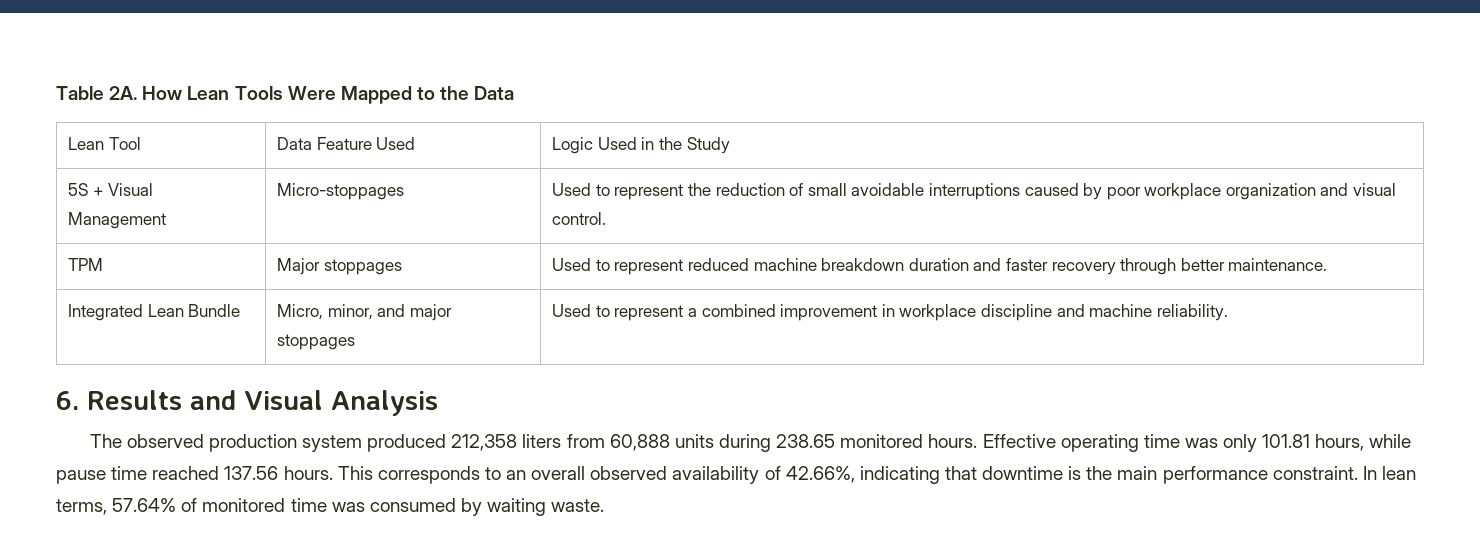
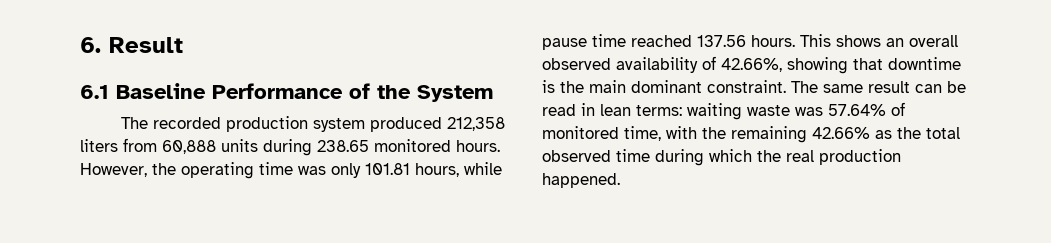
[56,86,515,104] [68,137,141,150] [277,137,416,150] [552,137,730,154] [68,183,154,196] [68,212,167,229] [277,183,405,200] [552,183,1397,200] [552,212,607,225] [68,258,104,271] [277,258,402,275] [552,258,1328,275] [68,304,241,321] [277,304,452,321] [277,334,356,350] [552,304,1228,321] [56,390,438,416] [89,434,204,448] Table 2A. How Lean Tools Were Mapped to the Data // Lean Tool | Data Feature Used | Logic Used in the Study // 5S + Visual Management | Micro-stoppages | Used to represent the reduction of small avoidable interruptions caused by poor workplace organization and visual control. // TPM | Major stoppages | Used to represent reduced machine breakdown duration and faster recovery through better maintenance. // Integrated Lean Bundle | Micro, minor, and major stoppages | Used to represent a combined improvement in workplace discipline and machine reliability. // 6. Results and Visual Analysis // The observed -> [80,37,183,53] [80,83,493,102] [120,117,221,129] 6. Result // 6.1 Baseline Performance of the System // The recorded
[982,434,1056,448] Effective -> [80,163,176,177] However, the
[377,466,501,484] corresponds to -> [836,35,881,47] shows
[859,466,940,484] indicating -> [787,57,848,74] showing
[1162,466,1416,484] [56,498,605,516] performance constraint. In lean terms, 57.64% of monitored time was consumed by waiting waste. -> [631,80,966,93] [542,102,905,120] [542,126,960,143] [542,149,901,166] [542,173,620,188] dominant constraint. The same result can be read in lean terms: waiting waste was 57.64% of monitored time, with the remaining 42.66% as the total observed time during which the real production happened.

